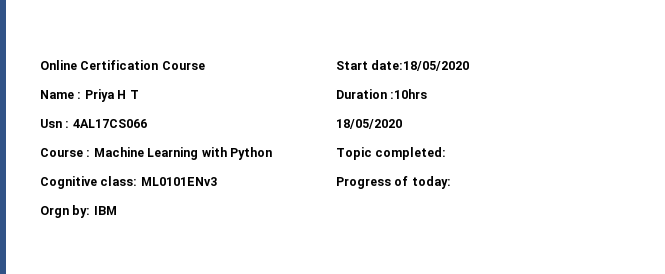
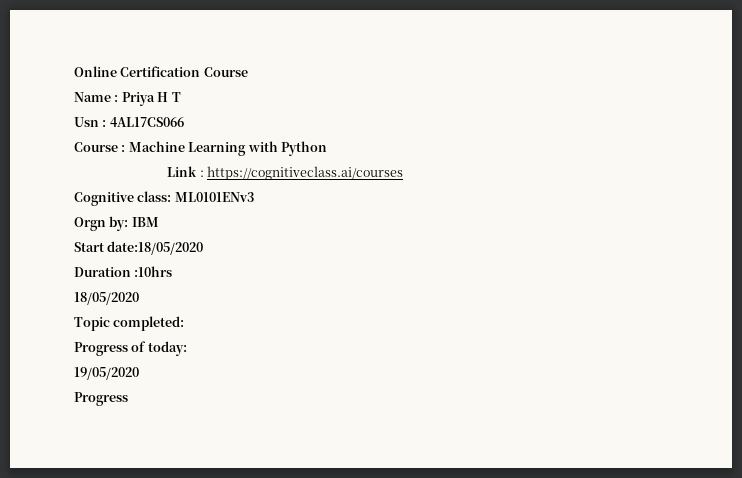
(272, 153) none -> [167,166,404,180] // Link : https://cognitiveclass.ai/courses
(451, 182) none -> [74,367,139,380] [74,392,128,406] // 19/05/2020 // Progress

